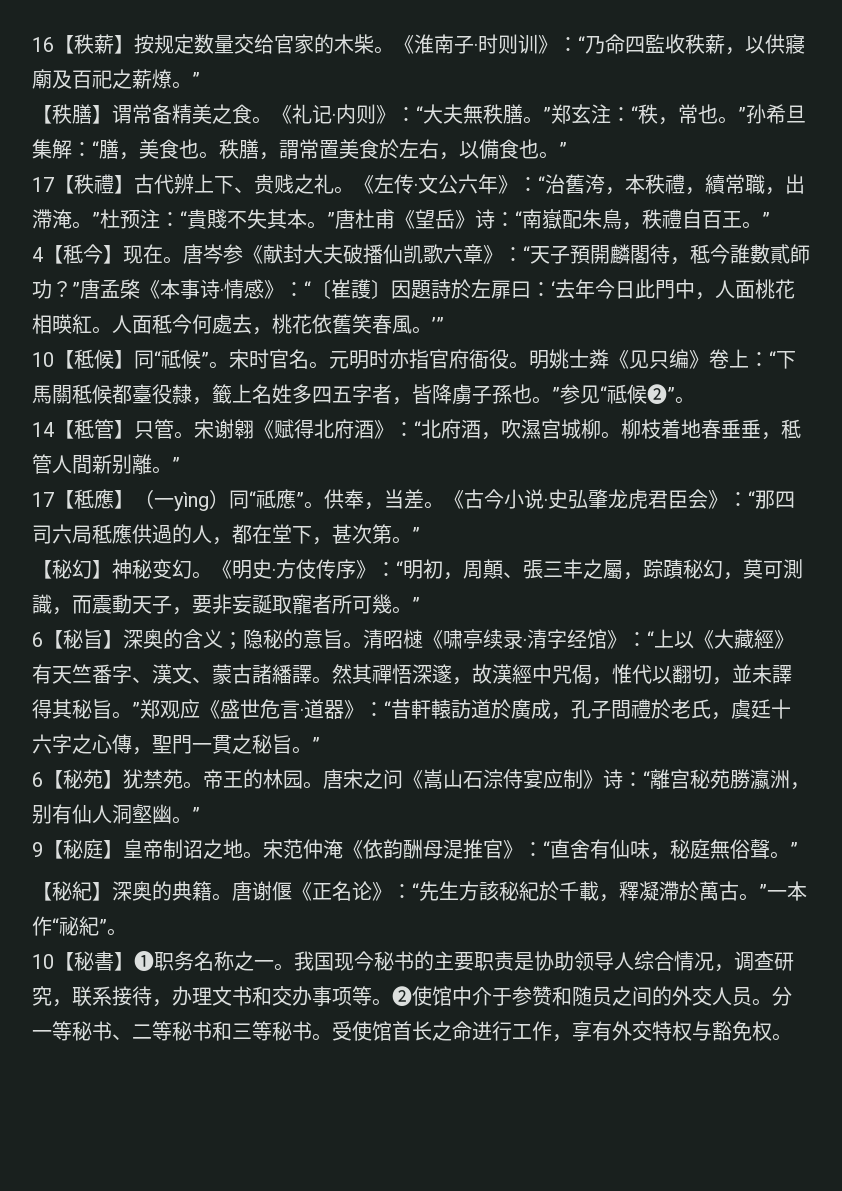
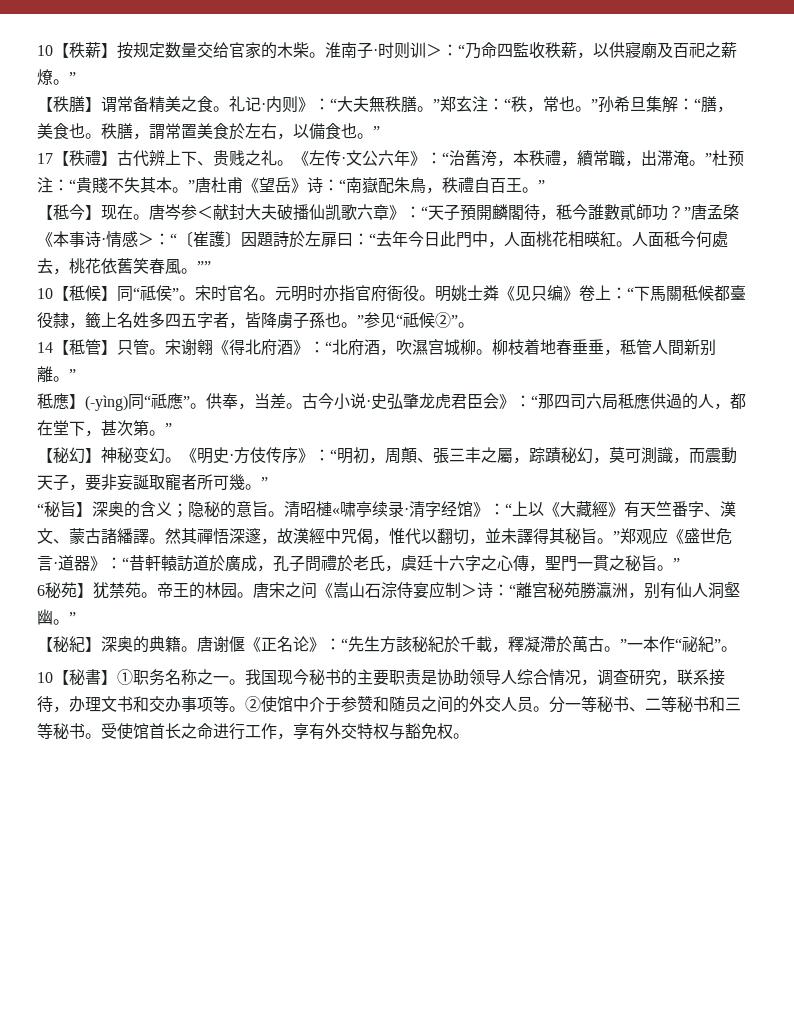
[32,37,54,52] 16 -> [37,45,53,56] 10
[394,35,414,54] 《 -> (325, 55) none
[538,35,558,54] 》 -> [426,44,442,57] ＞
[272,105,292,124] 《 -> (229, 109) none
[32,209,52,229] 滯 -> [657,150,673,167] 滞
[32,247,43,262] 4 -> (545, 185) none
[243,245,263,264] 《 -> [197,206,213,219] ＜
[264,280,284,299] 》 -> [138,233,154,246] ＞
[551,281,555,297] ‘ -> [369,233,376,245] “
[432,317,444,332] ’” -> [197,261,211,272] ””
[181,349,201,369] 候 -> [156,285,172,301] 侯
[647,384,675,404] ❷” -> [435,312,458,328] ②”
[274,419,294,439] 赋 -> (229, 347) none
[32,489,229,511] 17【秪應】（一yìng） -> [37,393,128,411] 秪應】(-yìng)
[444,490,464,509] 《 -> (302, 406) none
[32,630,63,649] 6【 -> [37,503,44,515] “
[403,629,443,649] 㯈《 -> [316,501,340,517] 槤«
[43,770,63,789] 【 -> (45, 590) none
[583,770,603,789] 》 -> [461,584,477,597] ＞
[32,839,798,860] // 9【秘庭】皇帝制诏之地。宋范仲淹《依韵酬母湜推官》：“直舍有仙味，秘庭無俗聲。” -> (76, 617) none
[134,951,154,971] ❶ -> [117,669,133,685] ①
[392,986,412,1006] ❷ -> [245,696,261,712] ②

